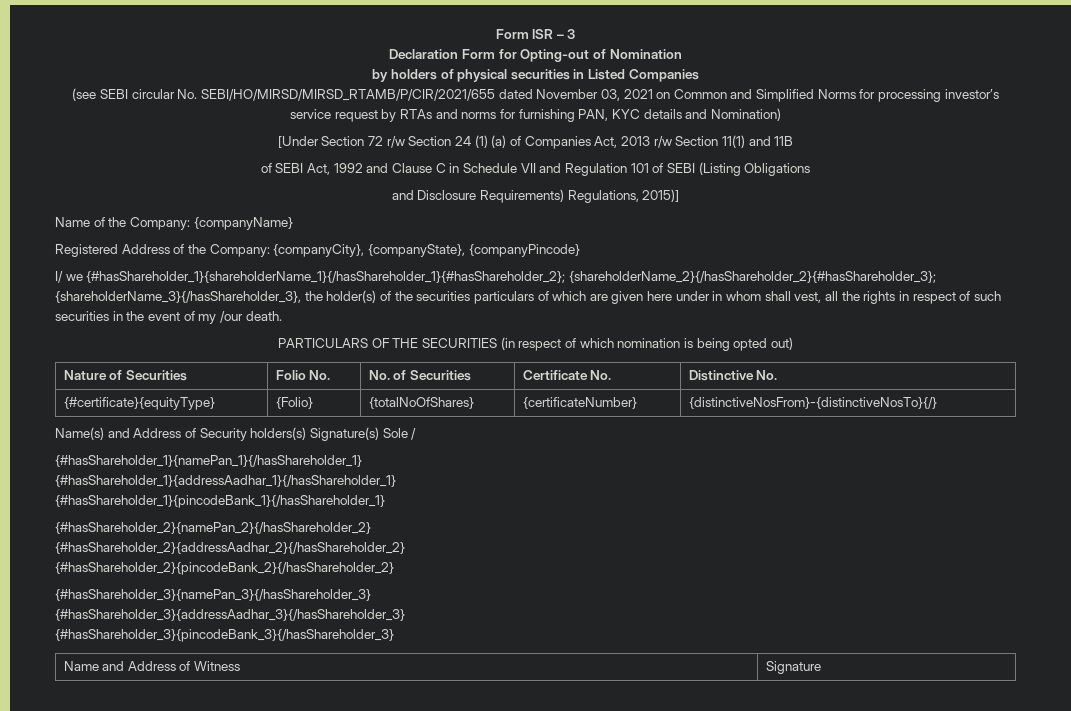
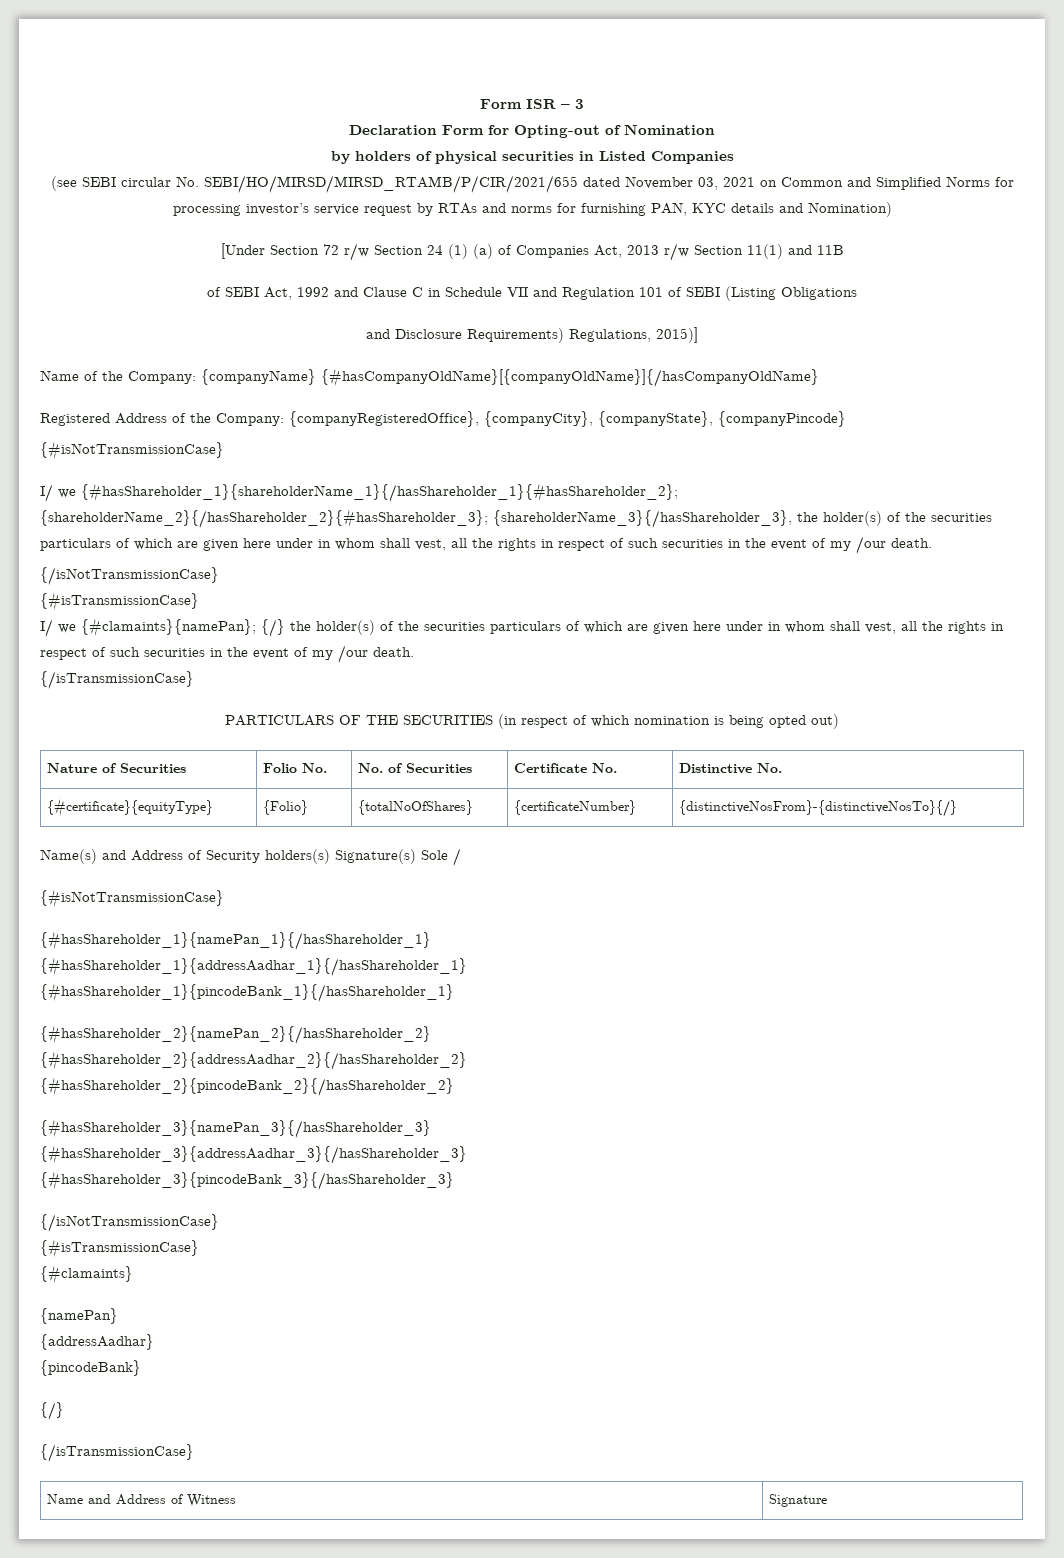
(293, 223) none -> [321,368,819,387] {#hasCompanyOldName}[{companyOldName}]{/hasCompanyOldName}
(270, 250) none -> [289,411,479,427] {companyRegisteredOffice},
(580, 250) none -> [40,441,224,460] // {#isNotTransmissionCase}
(282, 316) none -> [40,567,219,585] [40,592,199,611] [40,618,1004,637] [40,645,414,663] [40,671,194,689] // {/isNotTransmissionCase} // {#isTransmissionCase} // I/ we {#clamaints}{namePan}; {/} the holder(s) of the securities particulars of which are given here under in whom shall vest, all the rights in respect of such securities in the event of my /our death. // {/isTransmissionCase}
(417, 434) none -> [40,889,224,908] // {#isNotTransmissionCase}
(394, 635) none -> [40,1214,219,1232] [40,1239,199,1258] [40,1265,133,1284] [40,1308,118,1324] [40,1334,154,1350] [40,1360,141,1376] [40,1402,64,1420] [40,1444,194,1462] // {/isNotTransmissionCase} // {#isTransmissionCase} // {#clamaints} // {namePan} // {addressAadhar} // {pincodeBank} // {/} // {/isTransmissionCase}

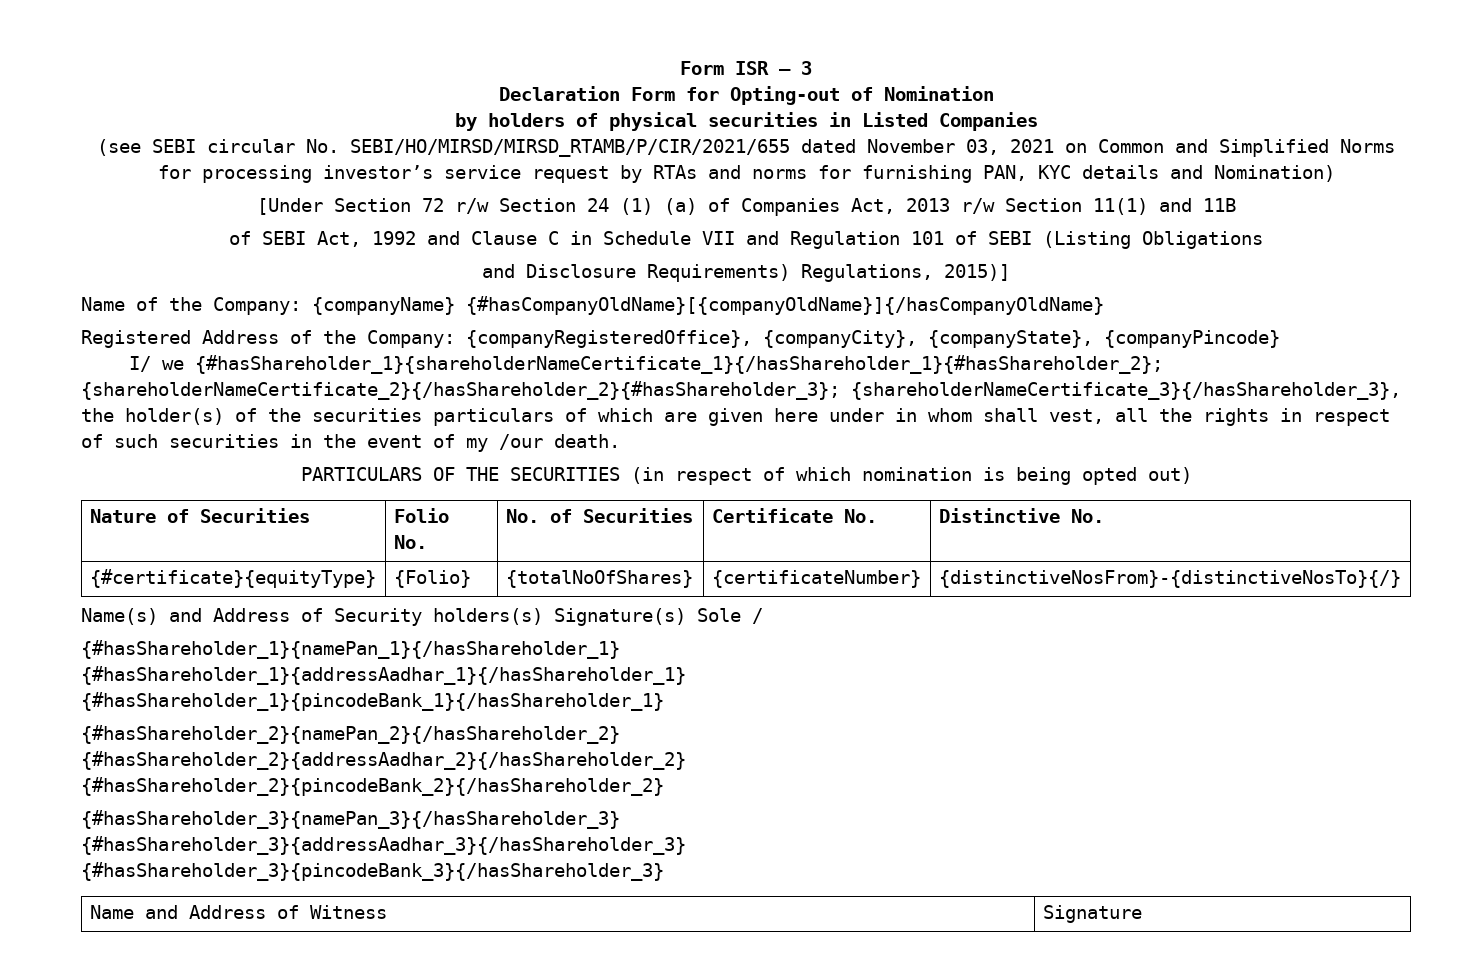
[40,441,224,460] [40,483,678,502] [40,509,792,528] // {#isNotTransmissionCase} // I/ we {#hasShareholder_1}{shareholderName_1}{/hasShareholder_1}{#hasShareholder_2}; {shareholderName_2}{/hasShareholder_2}{#hasShareholder_3}; {shareholderName_3}{/hasShareholder_3}, -> [128,355,1163,374] [81,381,1401,400] // I/ we {#hasShareholder_1}{shareholderNameCertificate_1}{/hasShareholder_1}{#hasShareholder_2}; {shareholderNameCertificate_2}{/hasShareholder_2}{#hasShareholder_3}; {shareholderNameCertificate_3}{/hasShareholder_3},
[40,567,219,585] [40,592,199,611] [40,618,1004,637] [40,645,414,663] [40,671,194,689] // {/isNotTransmissionCase} // {#isTransmissionCase} // I/ we {#clamaints}{namePan}; {/} the holder(s) of the securities particulars of which are given here under in whom shall vest, all the rights in respect of such securities in the event of my /our death. // {/isTransmissionCase} -> (620, 441) none
[40,889,224,908] // {#isNotTransmissionCase} -> (763, 616) none
[40,1214,219,1232] [40,1239,199,1258] [40,1265,133,1284] [40,1308,118,1324] [40,1334,154,1350] [40,1360,141,1376] [40,1402,64,1420] [40,1444,194,1462] // {/isNotTransmissionCase} // {#isTransmissionCase} // {#clamaints} // {namePan} // {addressAadhar} // {pincodeBank} // {/} // {/isTransmissionCase} -> (664, 871) none

